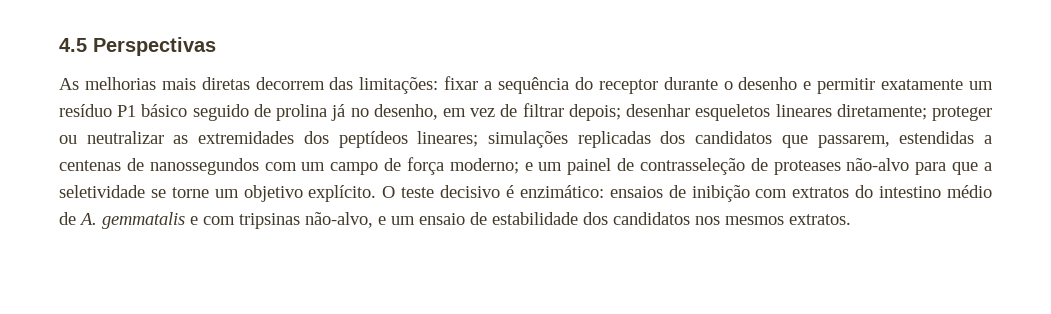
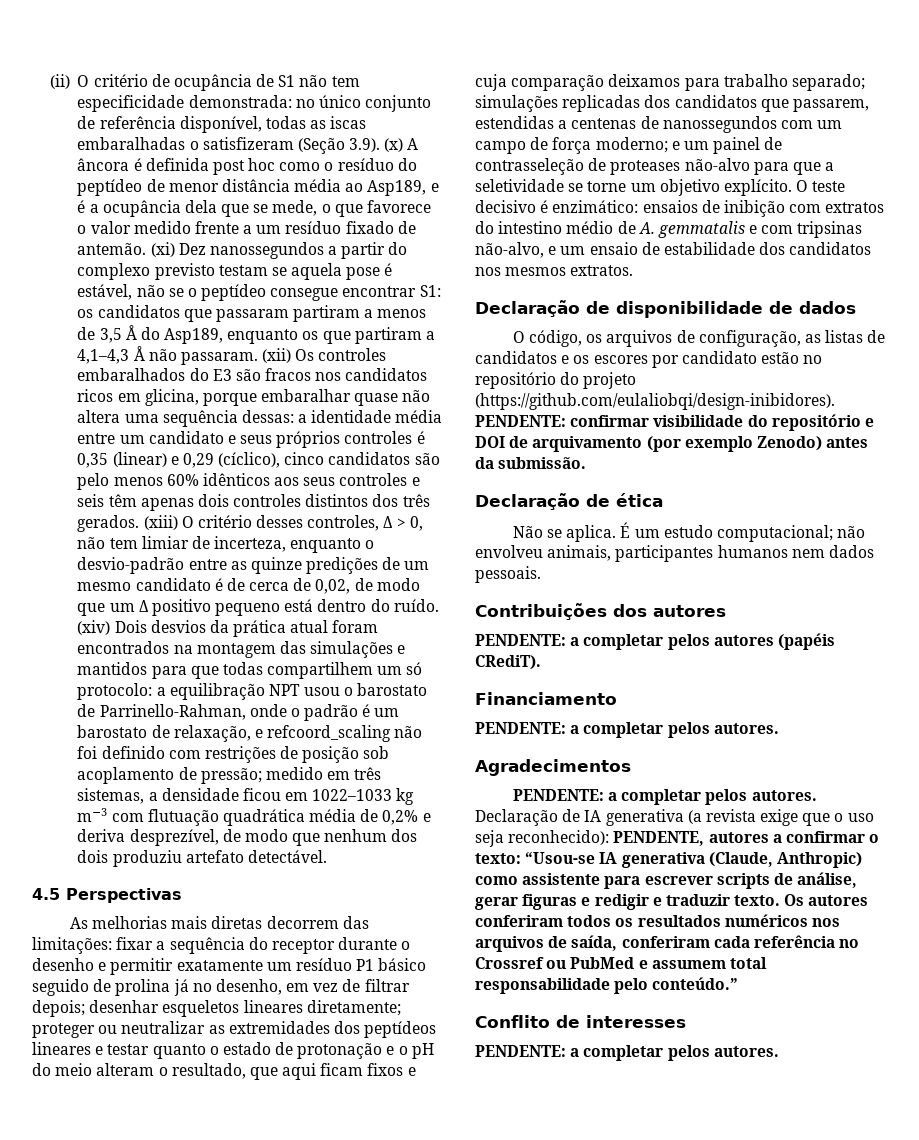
(59, 45) none -> [49,74,360,91] [77,95,432,112] [77,116,367,133] [77,137,419,154] [77,158,417,175] [77,179,439,196] [77,200,432,217] [77,221,416,234] [77,242,408,259] [77,263,393,280] [77,284,441,301] [77,305,427,322] [77,325,436,344] [77,346,387,365] [77,368,428,381] [77,389,431,406] [77,410,443,427] [77,431,425,448] [77,452,440,468] [77,473,420,490] [77,494,430,511] [77,515,423,532] [77,536,375,553] [77,557,430,574] [77,578,420,594] [77,599,439,616] [77,620,379,637] [77,641,406,658] [77,662,423,679] [77,683,428,700] [77,704,400,721] [77,725,423,742] [77,746,390,763] [77,767,382,784] [77,788,415,805] [77,808,431,826] [77,829,418,846] [77,850,327,867] (ii) O critério de ocupância de S1 não tem especificidade demonstrada: no único conjunto de referência disponível, todas as iscas embaralhadas o satisfizeram (Seção 3.9). (x) A âncora é definida post hoc como o resíduo do peptídeo de menor distância média ao Asp189, e é a ocupância dela que se mede, o que favorece o valor medido frente a um resíduo fixado de antemão. (xi) Dez nanossegundos a partir do complexo previsto testam se aquela pose é estável, não se o peptídeo consegue encontrar S1: os candidatos que passaram partiram a menos de 3,5 Å do Asp189, enquanto os que partiram a 4,1–4,3 Å não passaram. (xii) Os controles embaralhados do E3 são fracos nos candidatos ricos em glicina, porque embaralhar quase não altera uma sequência dessas: a identidade média entre um candidato e seus próprios controles é 0,35 (linear) e 0,29 (cíclico), cinco candidatos são pelo menos 60% idênticos aos seus controles e seis têm apenas dois controles distintos dos três gerados. (xiii) O critério desses controles, Δ > 0, não tem limiar de incerteza, enquanto o desvio-padrão entre as quinze predições de um mesmo candidato é de cerca de 0,02, de modo que um Δ positivo pequeno está dentro do ruído. (xiv) Dois desvios da prática atual foram encontrados na montagem das simulações e mantidos para que todas compartilhem um só protocolo: a equilibração NPT usou o barostato de Parrinello-Rahman, onde o padrão é um barostato de relaxação, e refcoord_scaling não foi definido com restrições de posição sob acoplamento de pressão; medido em três sistemas, a densidade ficou em 1022–1033 kg m−3 com flutuação quadrática média de 0,2% e deriva desprezível, de modo que nenhum dos dois produziu artefato detectável. //
[417,131,479,147] lineares; -> [32,1042,434,1059] [32,1063,416,1080] [475,74,865,91] lineares e testar quanto o estado de protonação e o pH do meio alteram o resultado, que aqui ficam fixos e cuja comparação deixamos para trabalho separado;
(851, 219) none -> [475,300,856,318] [512,330,886,347] [475,351,823,368] [475,372,637,389] [475,393,835,410] [475,414,874,431] [475,436,869,452] [475,457,587,469] [475,493,663,510] [512,522,866,542] [475,545,874,562] [475,566,541,583] [475,603,726,620] [475,633,835,650] [475,655,541,670] [475,692,617,705] [475,722,779,738] [475,759,631,776] [512,789,817,805] [475,809,874,826] [475,830,880,847] [475,852,862,868] [475,872,858,889] [475,894,869,910] [475,914,840,927] [475,935,860,952] [475,957,767,969] [475,977,739,994] [475,1015,686,1028] [475,1045,779,1061] // Declaração de disponibilidade de dados // O código, os arquivos de configuração, as listas de candidatos e os escores por candidato estão no repositório do projeto (https://github.com/eulaliobqi/design-inibidores). PENDENTE: confirmar visibilidade do repositório e DOI de arquivamento (por exemplo Zenodo) antes da submissão. // Declaração de ética // Não se aplica. É um estudo computacional; não envolveu animais, participantes humanos nem dados pessoais. // Contribuições dos autores // PENDENTE: a completar pelos autores (papéis CRediT). // Financiamento // PENDENTE: a completar pelos autores. // Agradecimentos // PENDENTE: a completar pelos autores. Declaração de IA generativa (a revista exige que o uso seja reconhecido): PENDENTE, autores a confirmar o texto: “Usou-se IA generativa (Claude, Anthropic) como assistente para escrever scripts de análise, gerar figuras e redigir e traduzir texto. Os autores conferiram todos os resultados numéricos nos arquivos de saída, conferiram cada referência no Crossref ou PubMed e assumem total responsabilidade pelo conteúdo.” // Conflito de interesses // PENDENTE: a completar pelos autores.

